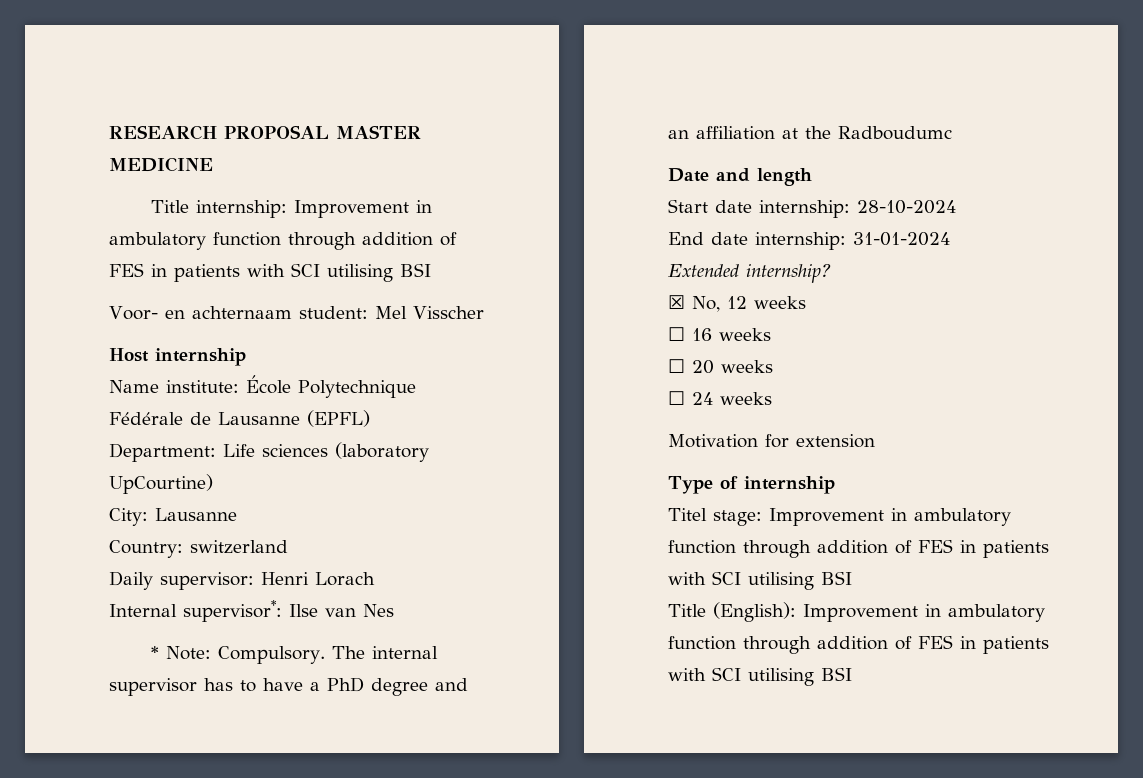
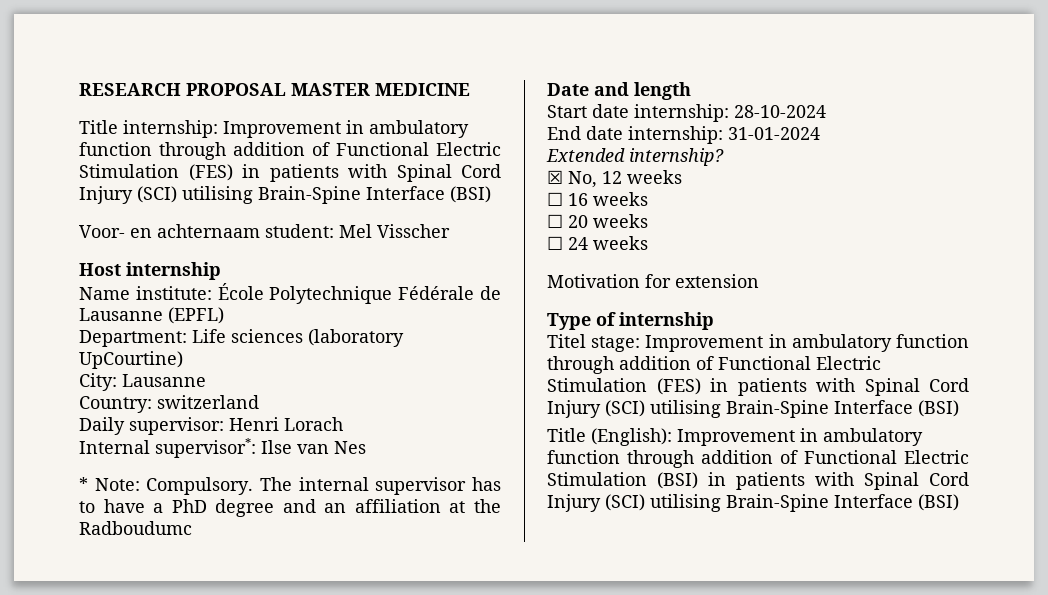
[109,263,431,282] FES in patients with SCI utilising BSI -> [336,142,501,156] [79,164,501,182] [79,186,491,204] Functional Electric Stimulation (FES) in patients with Spinal Cord Injury (SCI) utilising Brain-Spine Interface (BSI)
[918,539,1049,558] [668,571,852,590] FES in patients with SCI utilising BSI -> [718,356,881,370] [547,378,969,396] [547,400,959,418] Functional Electric Stimulation (FES) in patients with Spinal Cord Injury (SCI) utilising Brain-Spine Interface (BSI)
[918,635,1049,654] [668,667,852,686] FES in patients with SCI utilising BSI -> [804,450,969,464] [547,472,969,490] [547,494,959,512] Functional Electric Stimulation (BSI) in patients with Spinal Cord Injury (SCI) utilising Brain-Spine Interface (BSI)

